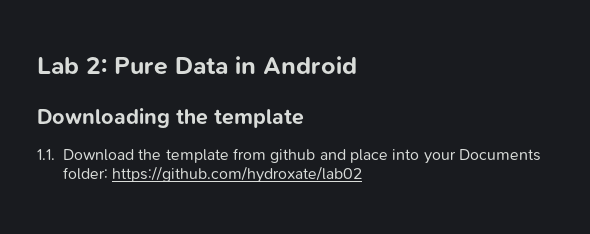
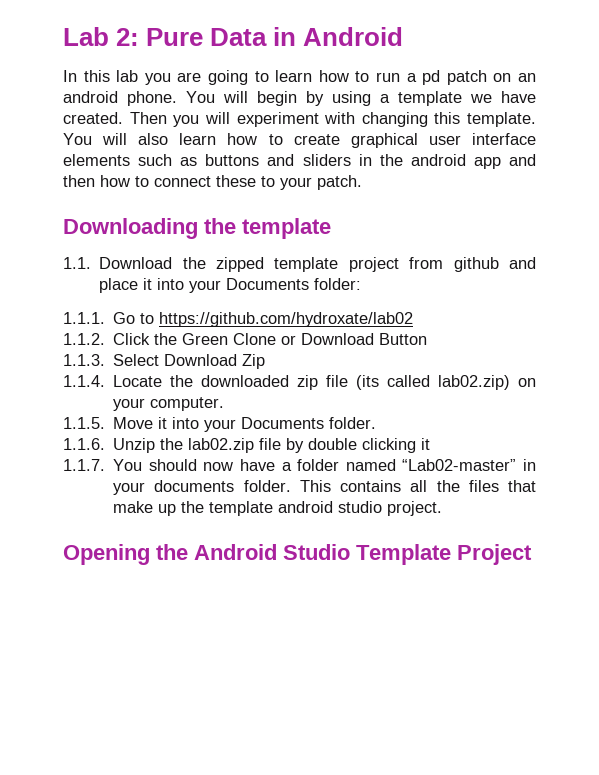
(357, 65) none -> [63,70,537,85] [63,91,536,106] [63,112,536,127] [63,133,536,148] [63,154,537,169] [63,175,362,190] // In this lab you are going to learn how to run a pd patch on an android phone. You will begin by using a template we have created. Then you will experiment with changing this template. You will also learn how to create graphical user interface elements such as buttons and sliders in the android app and then how to connect these to your patch.
[165,149,229,163] template -> [216,257,399,272] zipped template project
(388, 156) none -> [143,278,153,290] it
[112,166,363,183] https://github.com/hydroxate/lab02 -> [63,312,414,327] [63,333,428,345] [63,354,266,369] [63,375,536,390] [113,397,225,411] [63,417,377,432] [63,438,431,453] [63,459,536,471] [113,480,536,495] [113,501,443,516] [63,544,532,565] // 1.1.1. Go to https://github.com/hydroxate/lab02 // 1.1.2. Click the Green Clone or Download Button // 1.1.3. Select Download Zip // 1.1.4. Locate the downloaded zip file (its called lab02.zip) on your computer. // 1.1.5. Move it into your Documents folder. // 1.1.6. Unzip the lab02.zip file by double clicking it // 1.1.7. You should now have a folder named “Lab02-master” in your documents folder. This contains all the files that make up the template android studio project. // Opening the Android Studio Template Project

